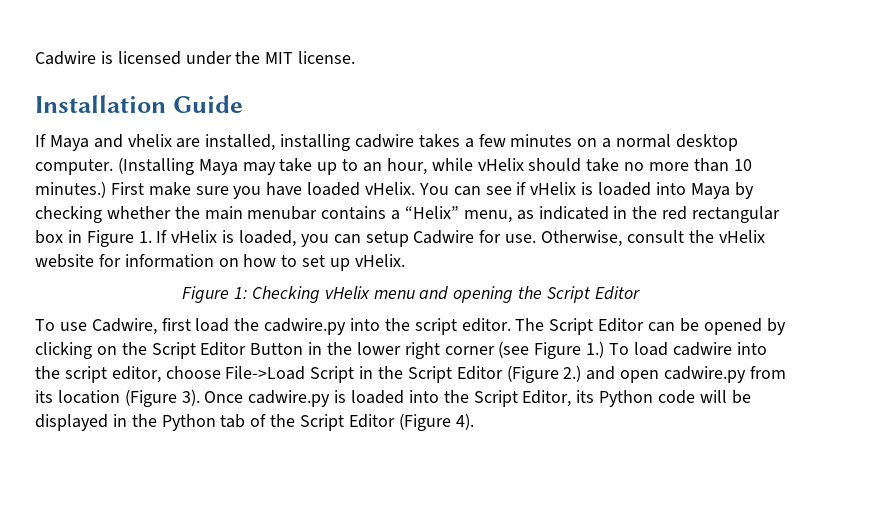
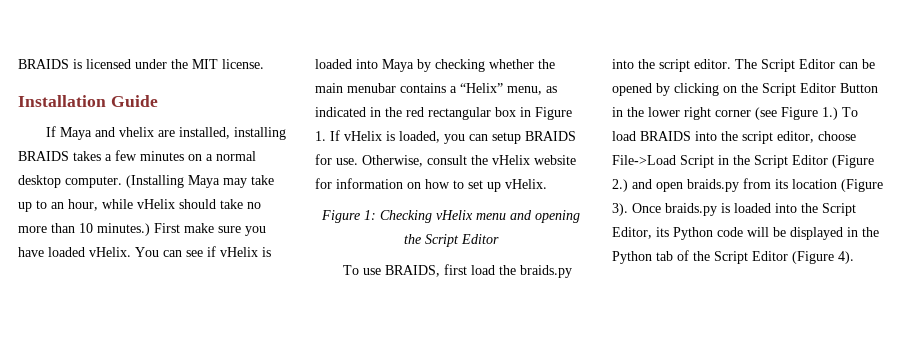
[35,51,96,65] Cadwire -> [18,59,69,69] BRAIDS
[355,134,415,148] cadwire -> [18,151,69,161] BRAIDS
[413,230,475,244] Cadwire -> [525,131,576,141] BRAIDS
[91,318,157,335] Cadwire, -> [385,265,441,277] BRAIDS,
[264,318,347,335] cadwire.py -> [520,265,573,278] braids.py
[672,342,732,356] cadwire -> [640,131,691,141] BRAIDS
[664,366,747,383] cadwire.py -> [687,179,739,192] braids.py
[248,390,331,407] cadwire.py -> [665,203,717,216] braids.py

